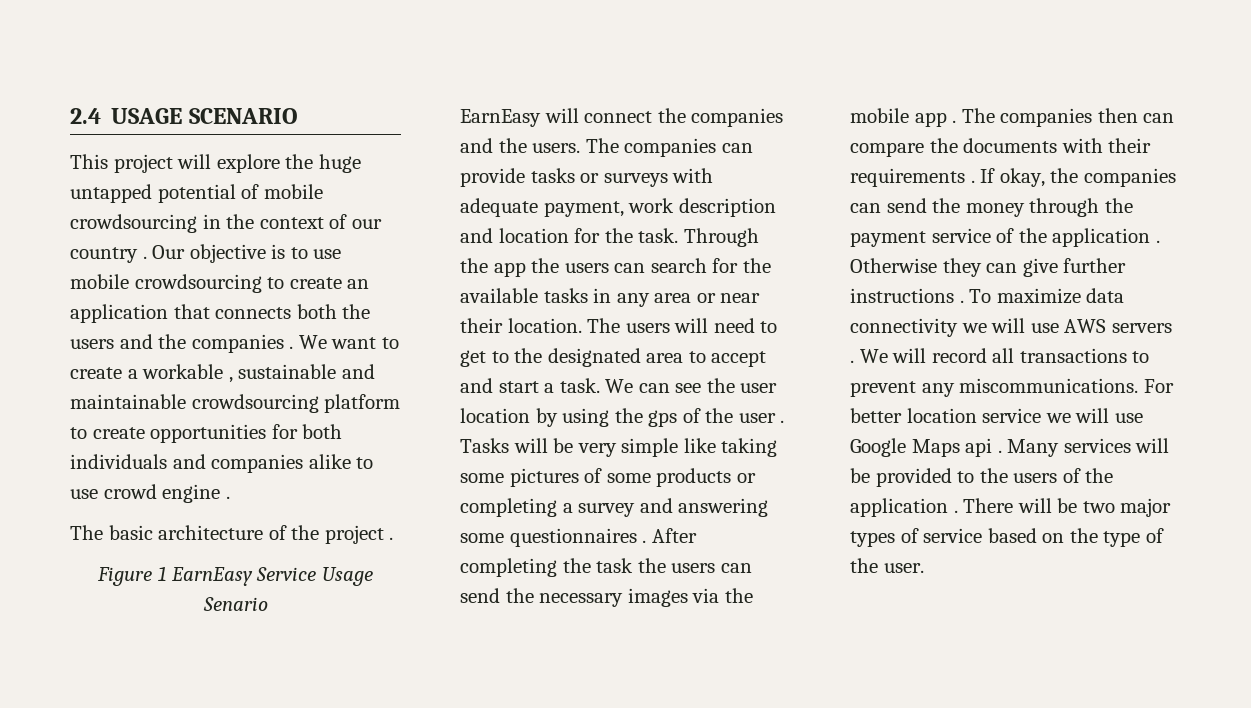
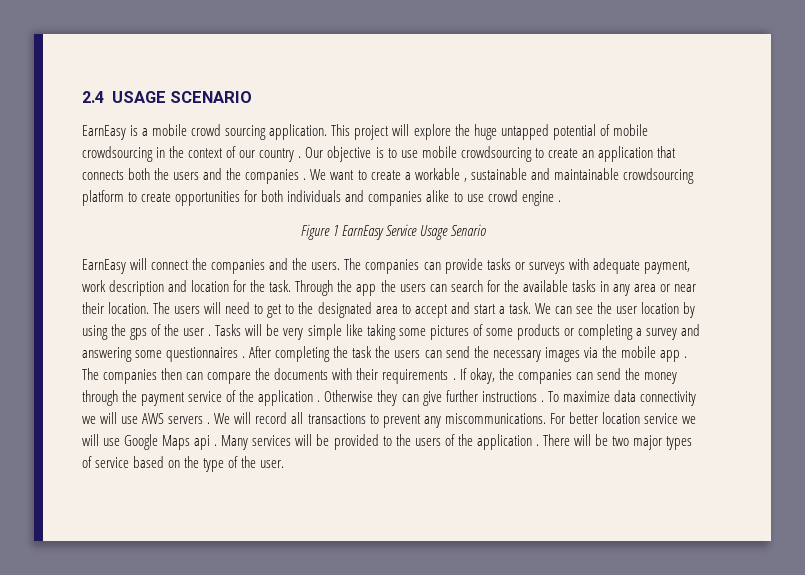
(298, 116) none -> [82,124,328,140] EarnEasy is a mobile crowd sourcing application.
[70,525,394,544] // The basic architecture of the project . -> (561, 201) none

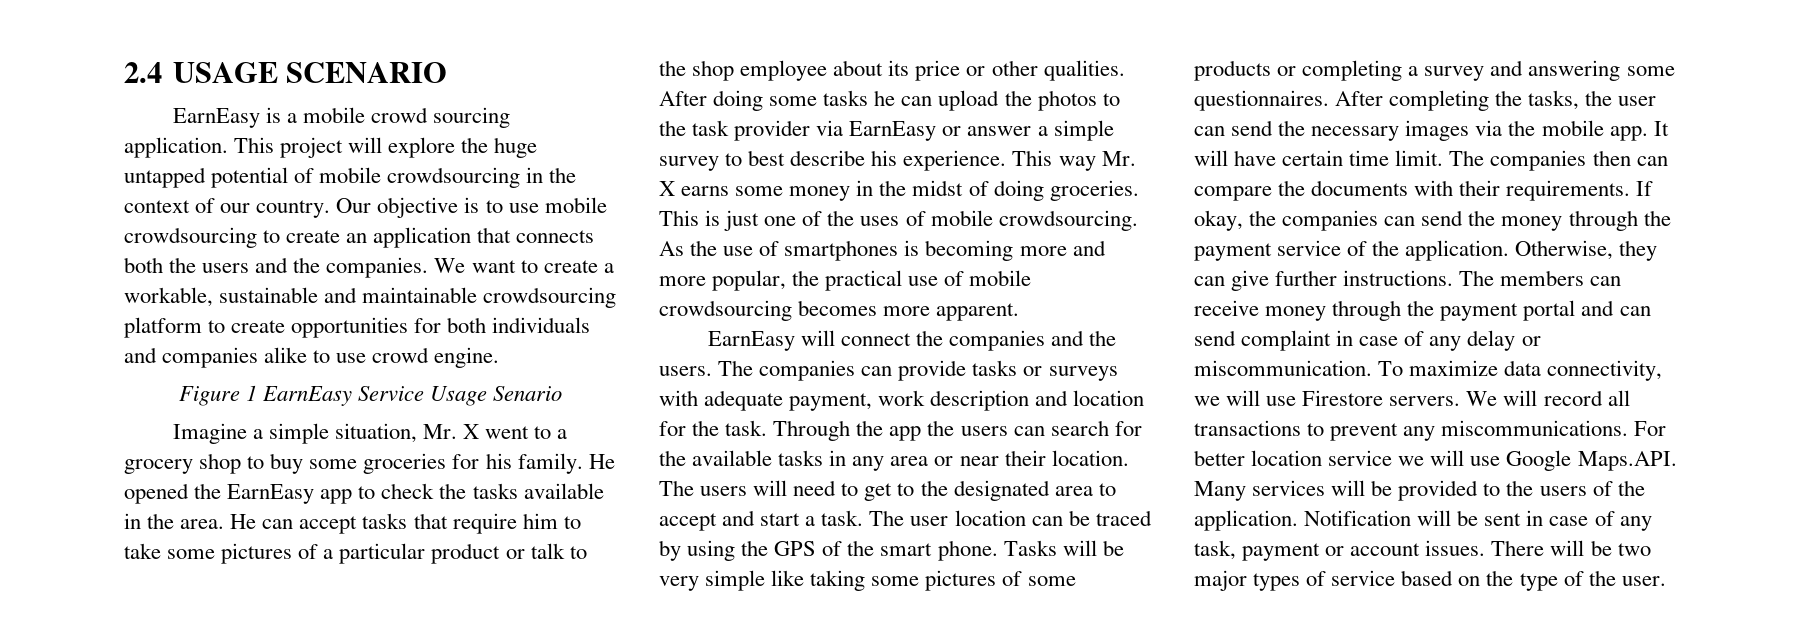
[259,148,302,162] country . -> [256,200,331,218] country.
[245,169,307,184] companies . -> [326,257,429,278] companies.
[414,168,467,182] workable , -> [124,287,213,307] workable,
[521,191,561,206] engine . -> [434,347,500,368] engine.
(487, 230) none -> [172,423,568,444] [124,453,615,474] [124,483,604,504] [124,513,581,534] [124,543,587,564] [659,60,1125,81] [659,90,1120,111] [659,120,1114,141] [659,150,1136,171] [659,180,1139,201] [659,210,1138,231] [659,240,1106,261] [659,270,1032,291] [659,300,1020,321] // Imagine a simple situation, Mr. X went to a grocery shop to buy some groceries for his family. He opened the EarnEasy app to check the tasks available in the area. He can accept tasks that require him to take some pictures of a particular product or talk to the shop employee about its price or other qualities. After doing some tasks he can upload the photos to the task provider via EarnEasy or answer a simple survey to best describe his experience. This way Mr. X earns some money in the midst of doing groceries. This is just one of the uses of mobile crowdsourcing. As the use of smartphones is becoming more and more popular, the practical use of mobile crowdsourcing becomes more apparent.
[534,302,680,314] We can see the user location -> [869,510,1152,526] The user location can be traced
[130,324,212,340] gps of the user . -> [774,540,998,561] GPS of the smart phone.
[166,347,246,362] questionnaires . -> [1194,90,1329,111] questionnaires.
[352,346,421,358] task the users -> [1528,90,1657,110] tasks, the user
[659,350,687,362] app . -> [1609,121,1669,141] [1194,150,1444,166] app. It will have certain time limit.
[382,369,456,384] requirements . -> [1506,180,1631,201] requirements.
[258,390,374,406] application . Otherwise -> [1405,240,1614,261] application. Otherwise,
[481,391,544,402] instructions . -> [1343,270,1622,286] [1194,300,1651,321] [1194,330,1541,351] [1194,360,1372,376] instructions. The members can receive money through the payment portal and can send complaint in case of any delay or miscommunication.
[639,391,696,406] [82,412,211,424] connectivity we will use AWS servers . -> [1547,360,1663,381] [1194,390,1461,406] connectivity, we will use Firestore servers.
[162,435,218,450] Maps api . -> [1577,451,1677,471] Maps.API.
[476,434,539,450] application . -> [1194,510,1652,531] [1194,540,1486,561] application. Notification will be sent in case of any task, payment or account issues.

